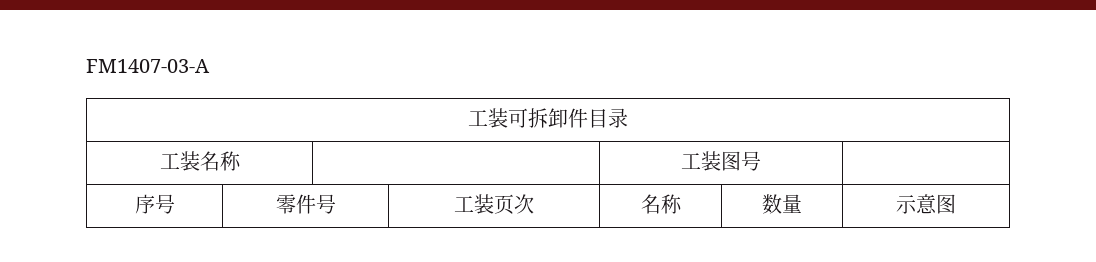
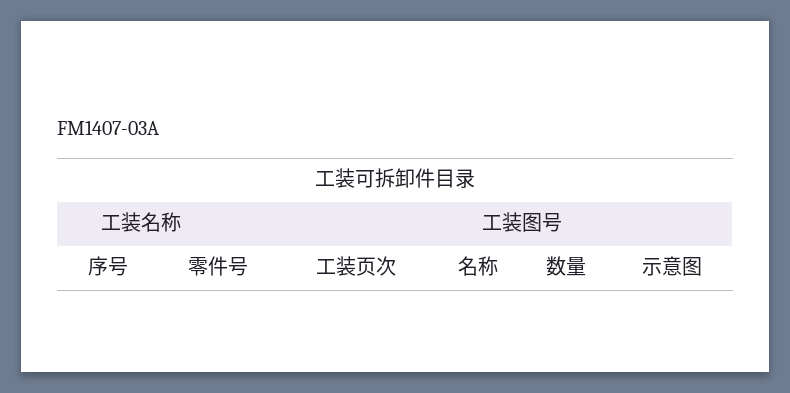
[86,59,210,73] FM1407-03-A -> [57,120,159,135] FM1407-03A

